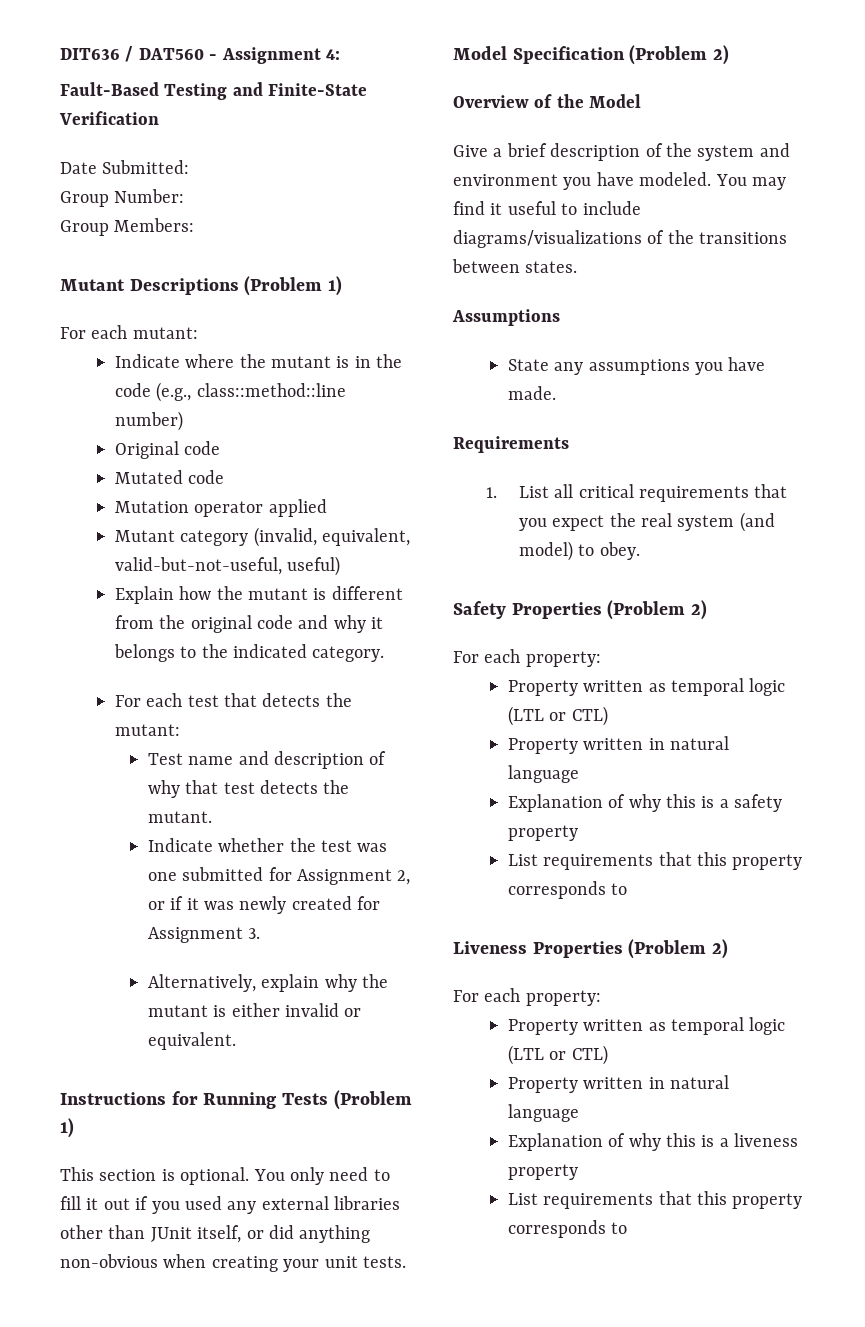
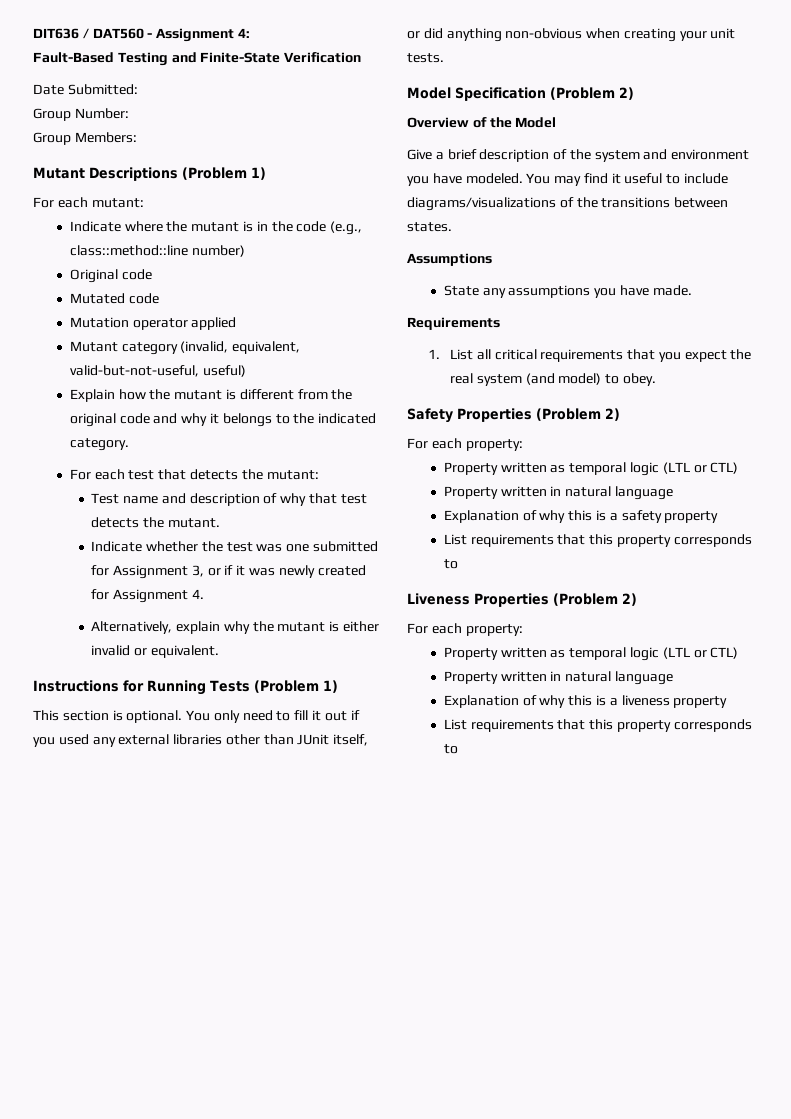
[397,870,411,885] 2, -> [191,565,204,577] 3,
[248,928,261,939] 3. -> [191,589,204,599] 4.

